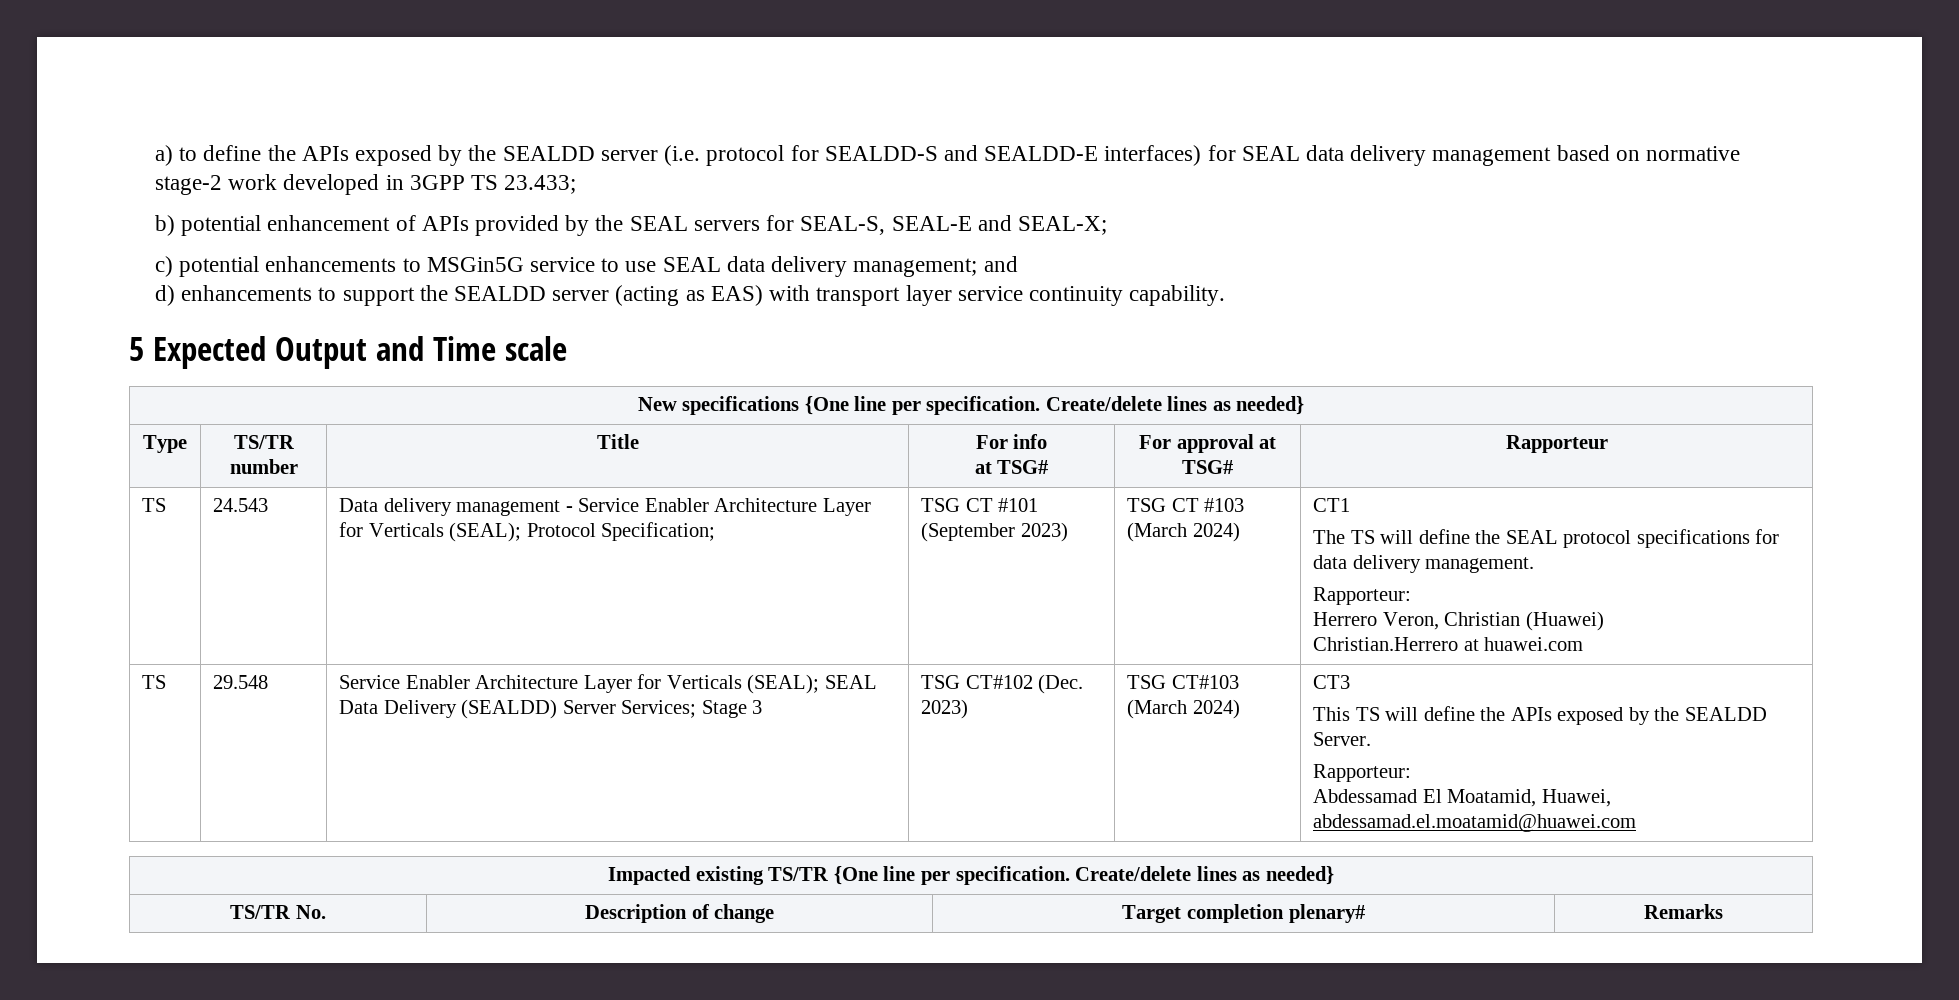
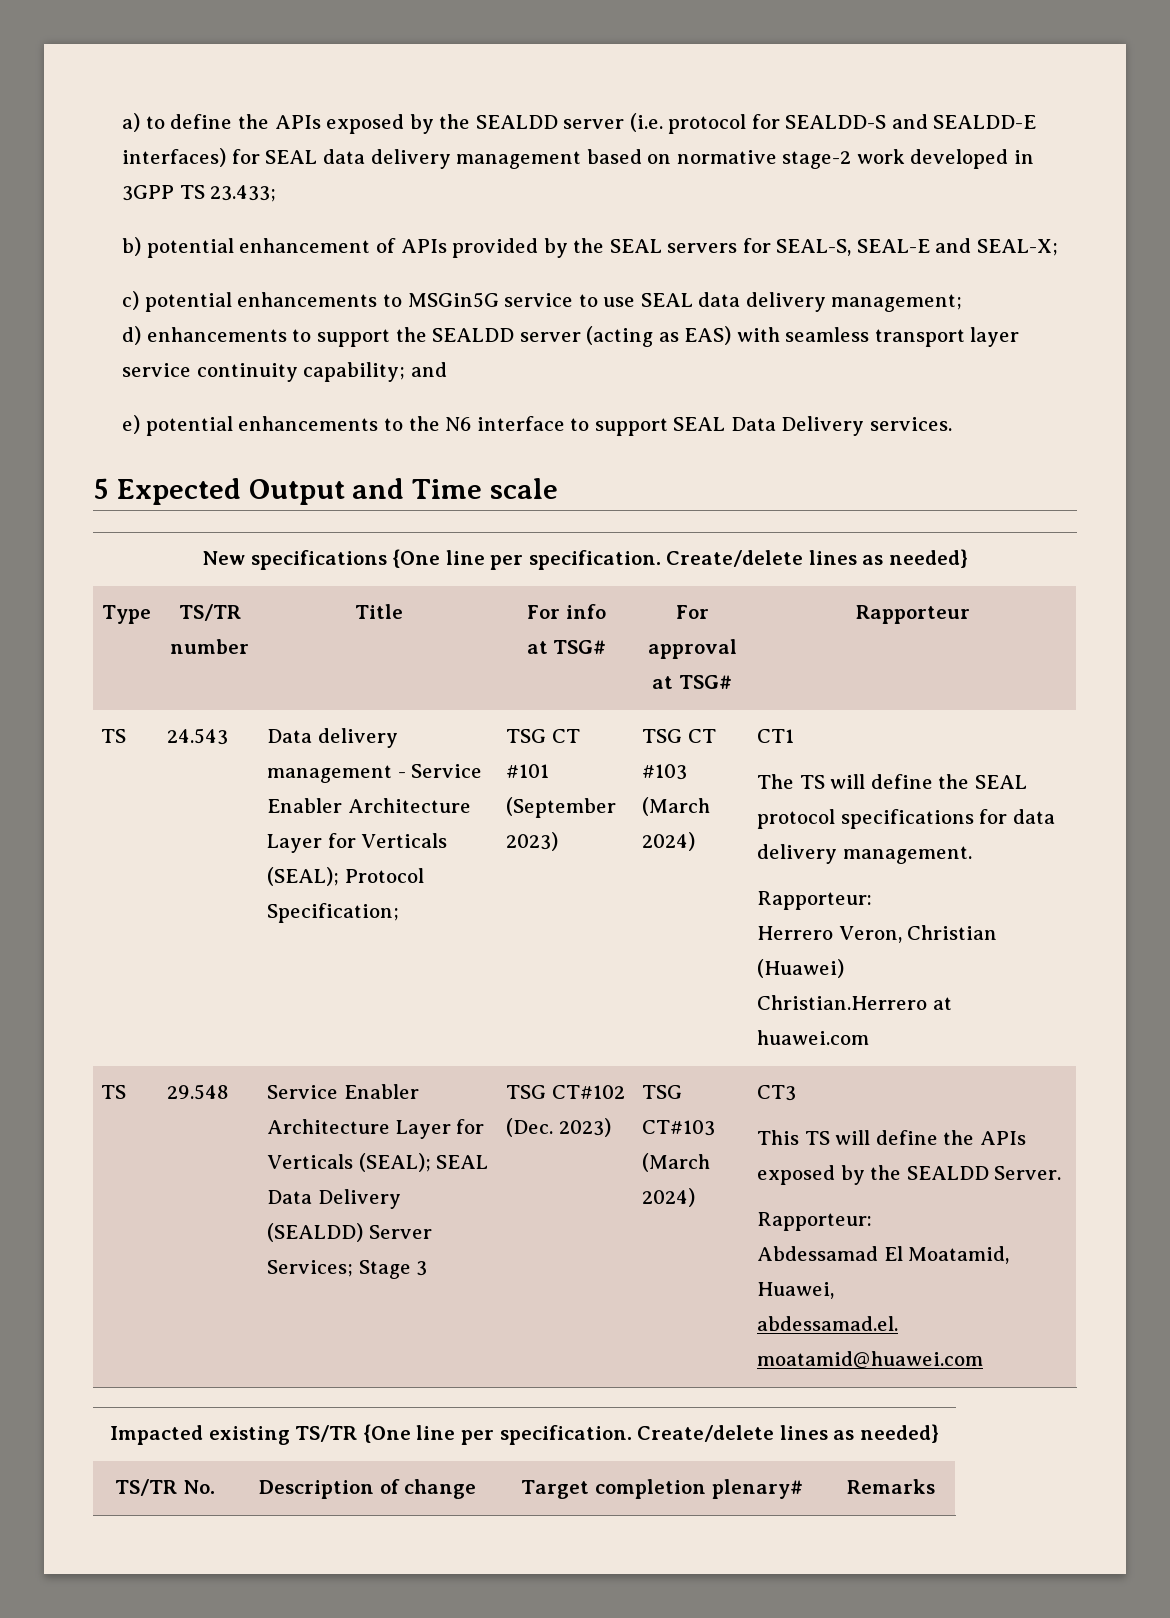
[983,256,1018,272] and -> (963, 303) none
(811, 293) none -> [785,327,870,342] seamless
[1129,285,1226,306] capability. -> [303,362,448,382] [122,415,952,436] capability; and // e) potential enhancements to the N6 interface to support SEAL Data Delivery services.

